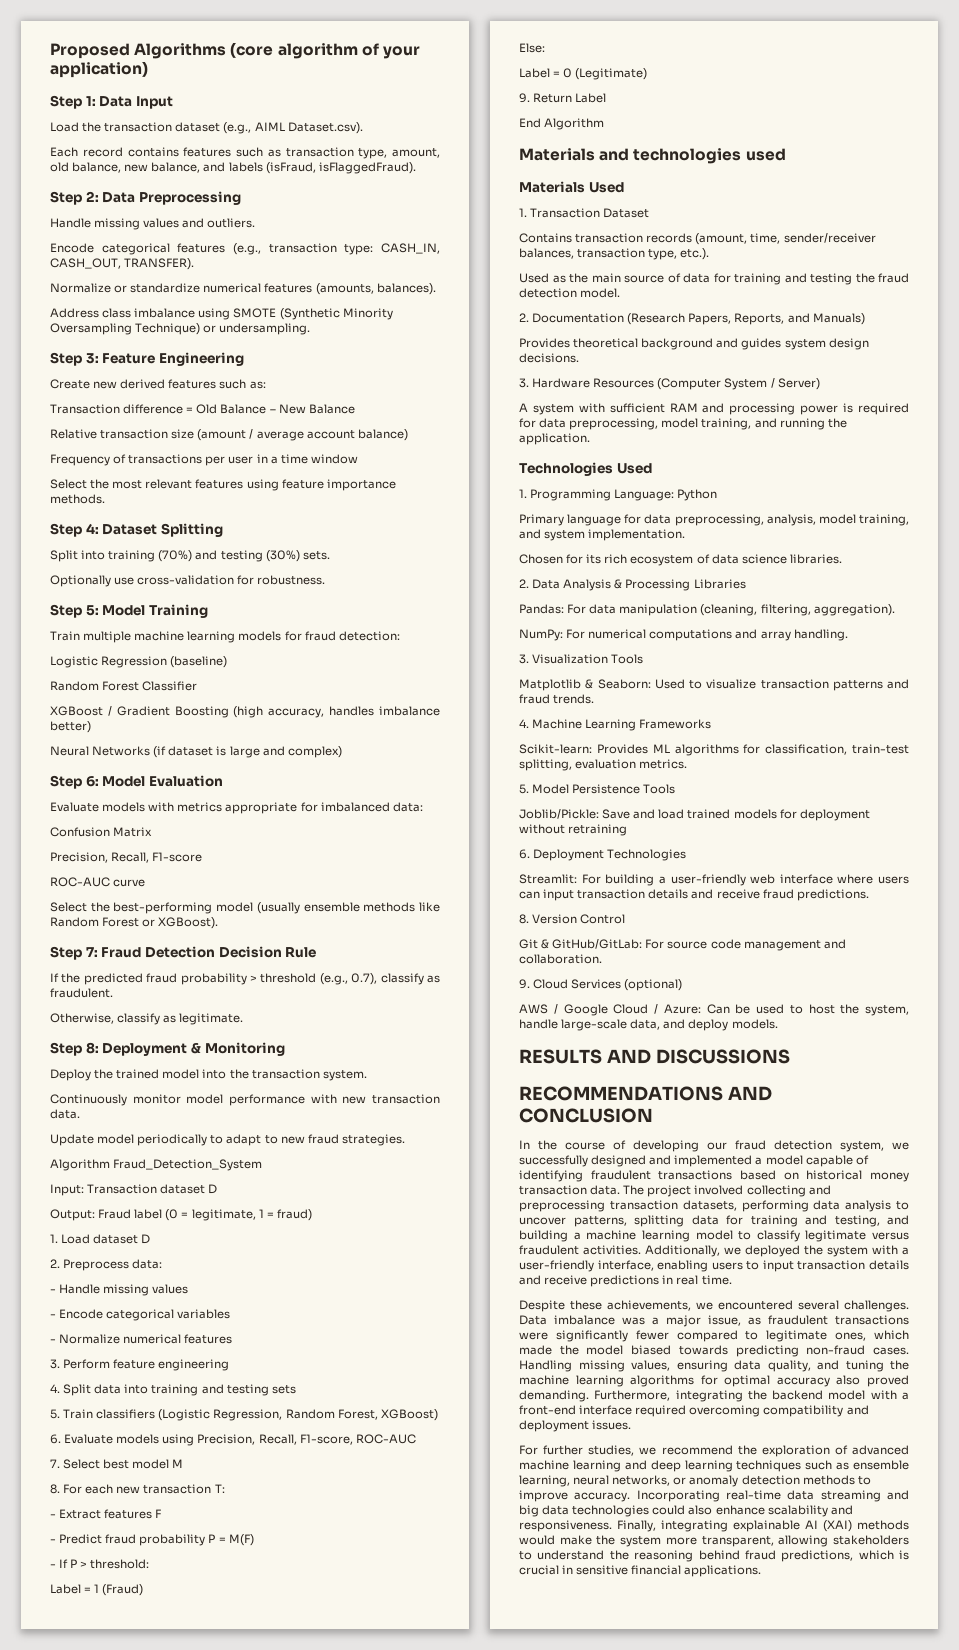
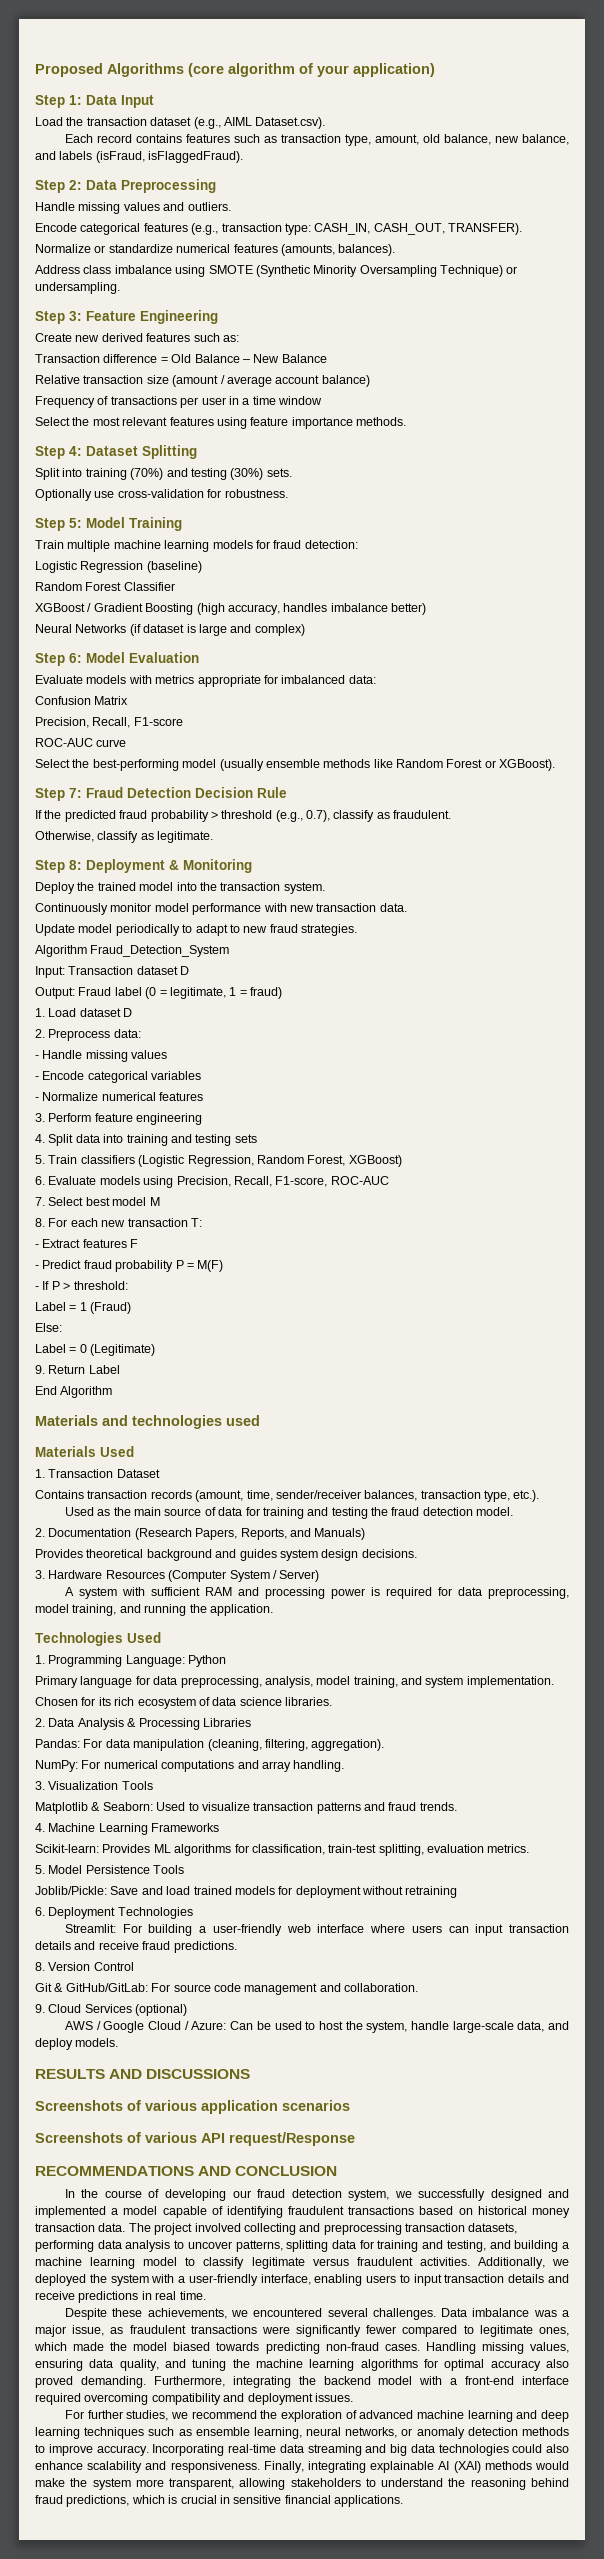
(790, 1056) none -> [35,2100,350,2114] [35,2132,355,2146] // Screenshots of various application scenarios // Screenshots of various API request/Response

